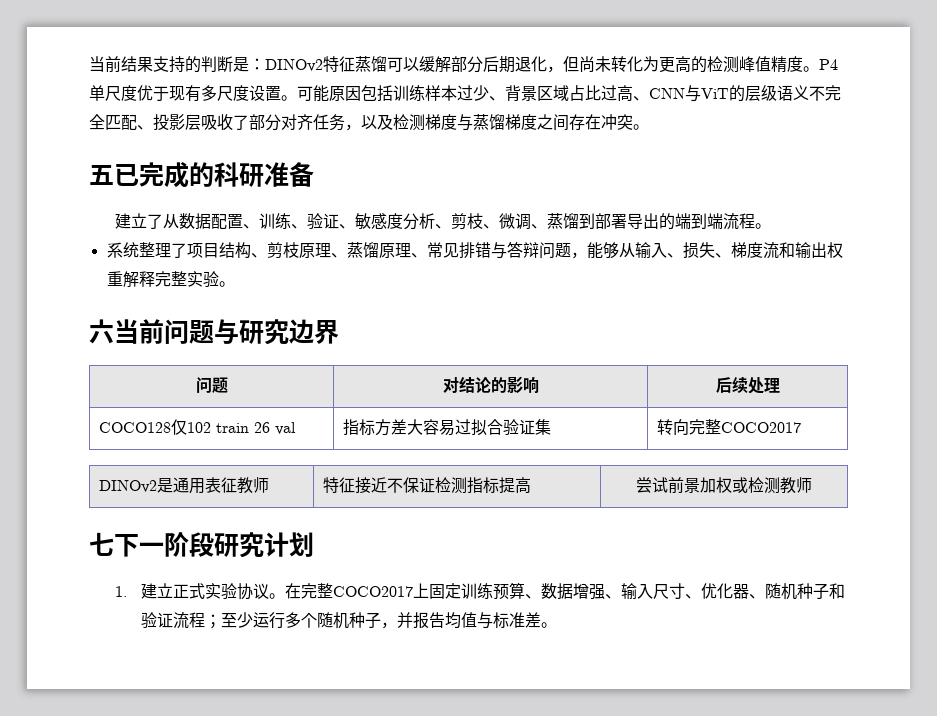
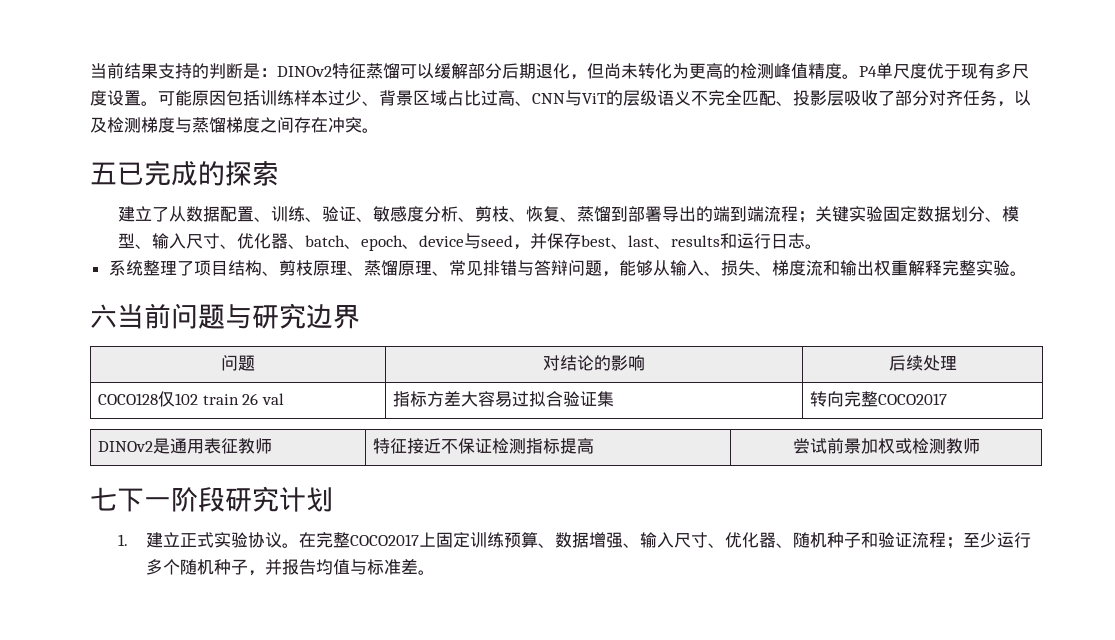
[214,162,314,187] 科研准备 -> [225,161,279,186] 探索
[498,213,531,230] 微调 -> [526,206,561,222] 恢复
(755, 221) none -> [798,206,1020,223] [118,233,806,251] ；关键实验固定数据划分、模型、输入尺寸、优化器、batch、epoch、device与seed，并保存best、last、results和运行日志

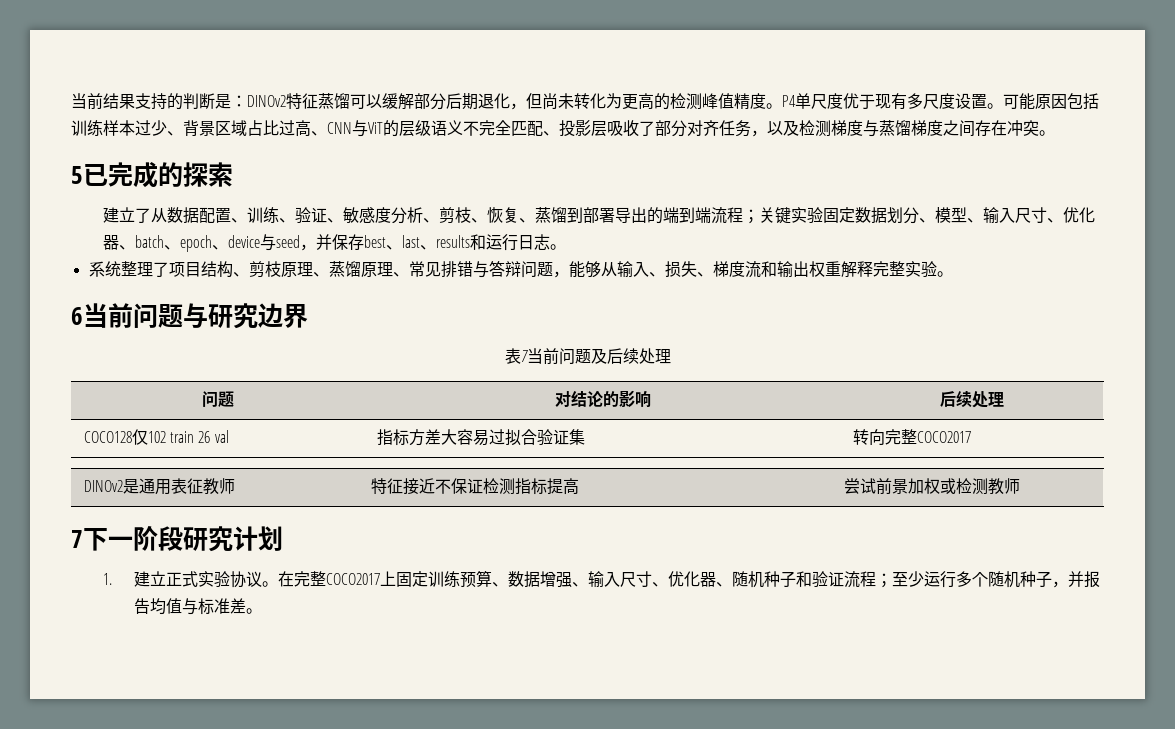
[90,162,117,185] 五 -> [71,166,83,184] 5
[90,304,117,328] 六 -> [71,307,83,325] 6
(360, 317) none -> [504,348,671,365] // 表7当前问题及后续处理
[90,487,117,511] 七 -> [71,530,83,548] 7

